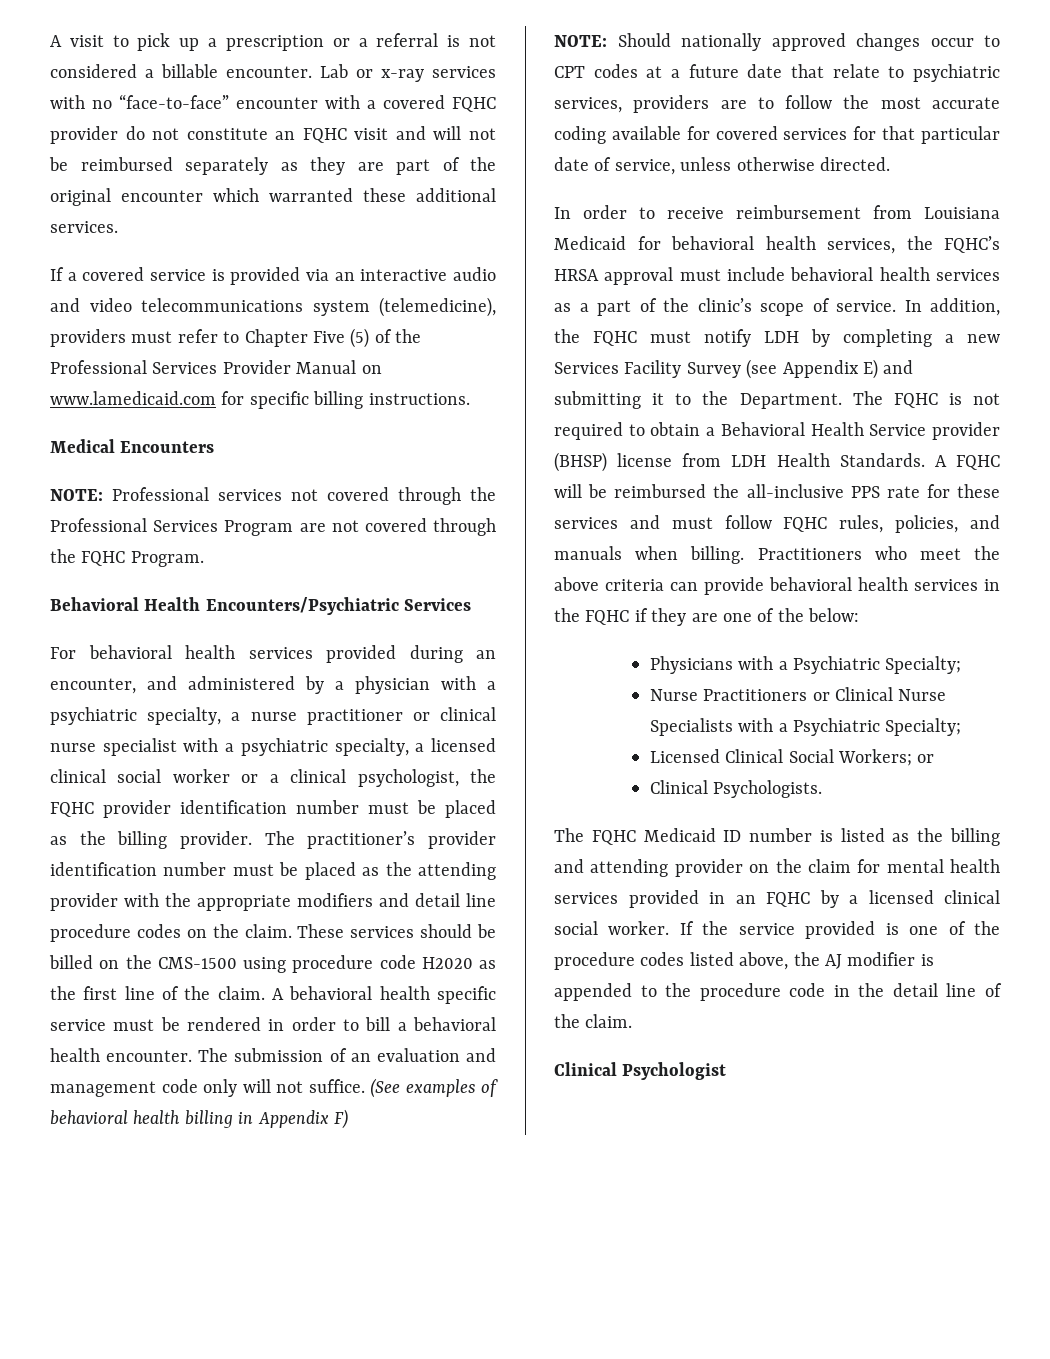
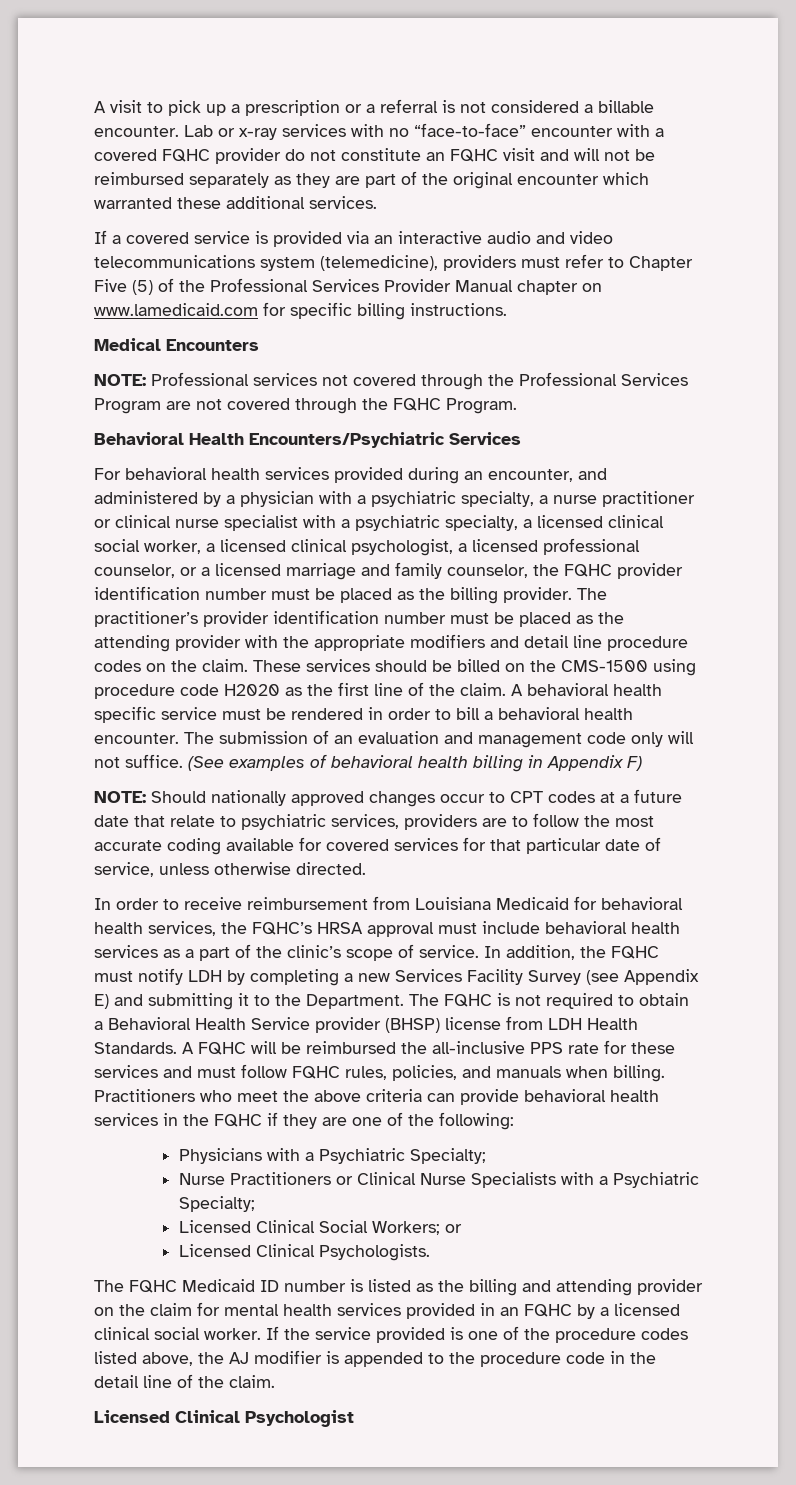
(357, 367) none -> [517,280,578,295] chapter
[172,769,459,787] worker or a clinical psychologist, -> [144,538,640,556] [94,562,528,580] worker, a licensed clinical psychologist, a licensed professional counselor, or a licensed marriage and family counselor,
[808,608,860,622] below: -> [439,1112,514,1130] following:
(935, 758) none -> [178,1244,251,1257] Licensed
(633, 1021) none -> [94,1410,170,1423] Licensed

